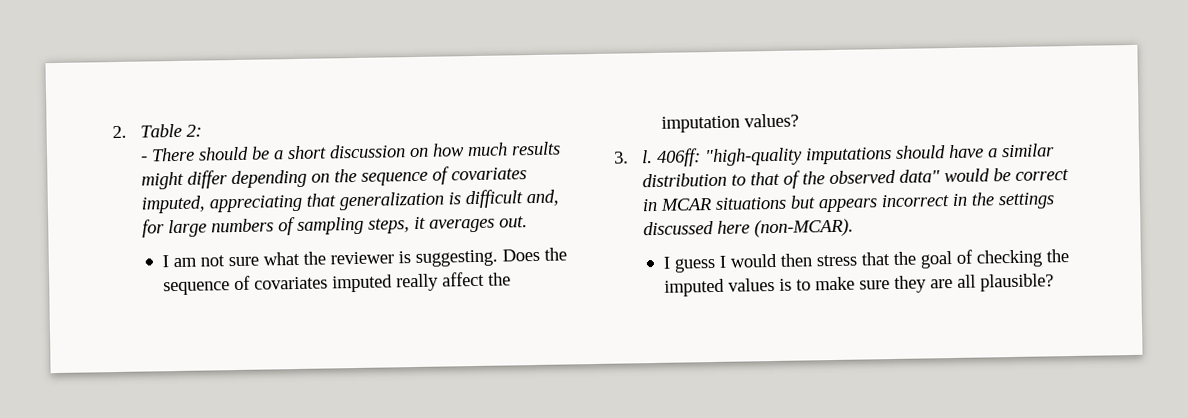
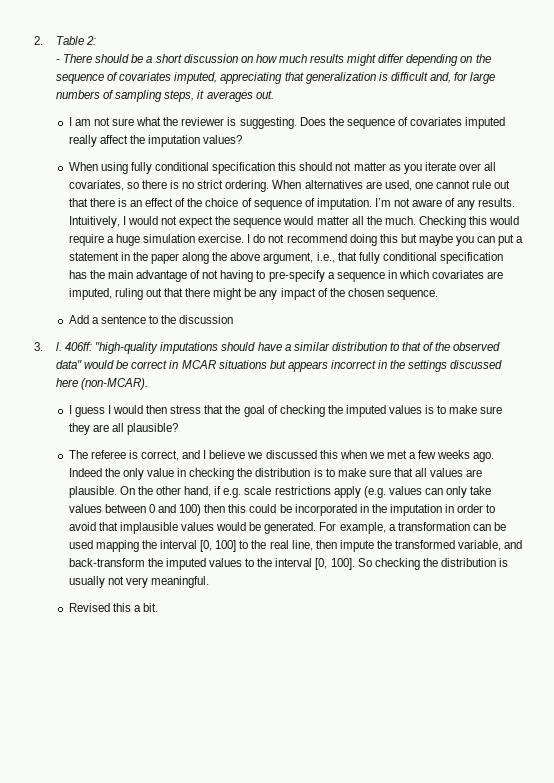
(799, 120) none -> [68,162,497,174] [68,180,511,192] [68,198,516,210] [68,216,520,228] [68,234,524,246] [68,252,503,264] [68,270,504,282] [68,288,438,300] [68,315,234,324] // When using fully conditional specification this should not matter as you iterate over all covariates, so there is no strict ordering. When alternatives are used, one cannot rule out that there is an effect of the choice of sequence of imputation. I’m not aware of any results. Intuitively, I would not expect the sequence would matter all the much. Checking this would require a huge simulation exercise. I do not recommend doing this but maybe you can put a statement in the paper along the above argument, i.e., that fully conditional specification has the main advantage of not having to pre-specify a sequence in which covariates are imputed, ruling out that there might be any impact of the chosen sequence. // Add a sentence to the discussion
(1054, 282) none -> [68,450,495,462] [68,468,483,480] [68,486,492,498] [68,504,496,516] [68,522,506,534] [68,540,523,552] [68,558,509,570] [68,576,209,588] [68,603,158,612] // The referee is correct, and I believe we discussed this when we met a few weeks ago. Indeed the only value in checking the distribution is to make sure that all values are plausible. On the other hand, if e.g. scale restrictions apply (e.g. values can only take values between 0 and 100) then this could be incorporated in the imputation in order to avoid that implausible values would be generated. For example, a transformation can be used mapping the interval [0, 100] to the real line, then impute the transformed variable, and back-transform the imputed values to the interval [0, 100]. So checking the distribution is usually not very meaningful. // Revised this a bit.

